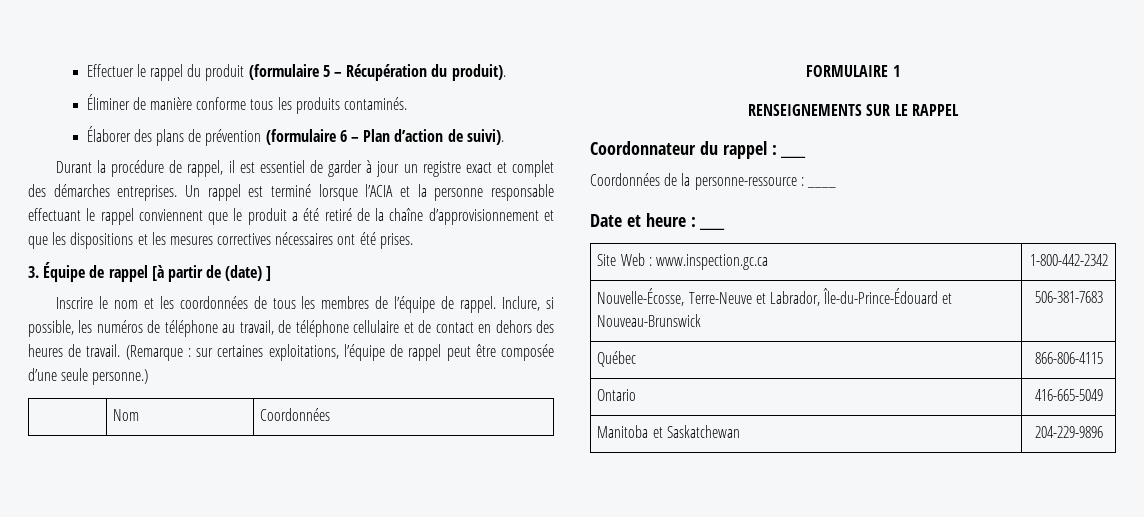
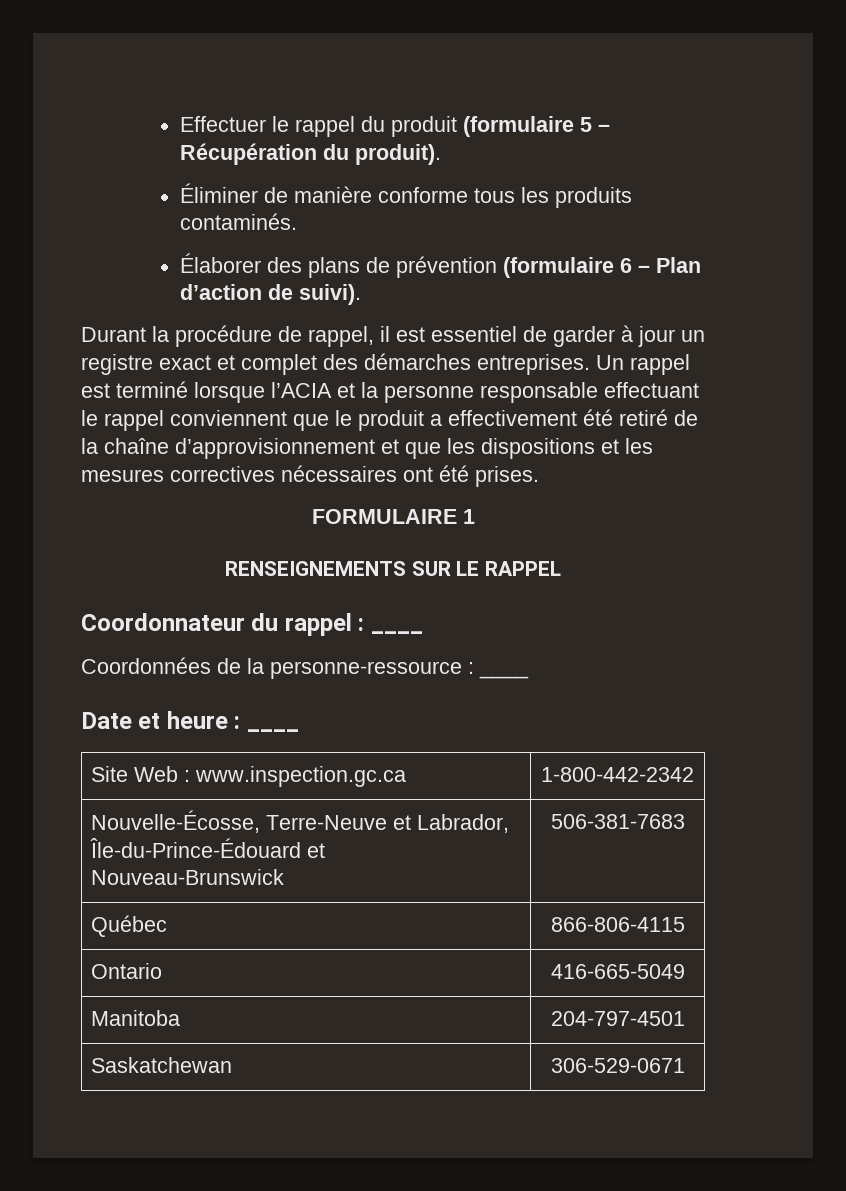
(298, 216) none -> [448,410,577,426] effectivement
[28,262,272,282] [55,296,554,313] [28,320,555,337] [28,344,554,361] [28,368,149,385] [113,409,140,421] [260,408,331,421] // 3. Équipe de rappel [à partir de (date) ] // Inscrire le nom et les coordonnées de tous les membres de l’équipe de rappel. Inclure, si possible, les numéros de téléphone au travail, de téléphone cellulaire et de contact en dehors des heures de travail. (Remarque : sur certaines exploitations, l’équipe de rappel peut être composée d’une seule personne.) // | Nom | Coordonnées -> (539, 476) none
[652,427,663,438] et -> [550,1011,685,1026] | 204-797-4501 //
[1034,426,1103,438] 204-229-9896 -> [550,1058,685,1073] 306-529-0671

